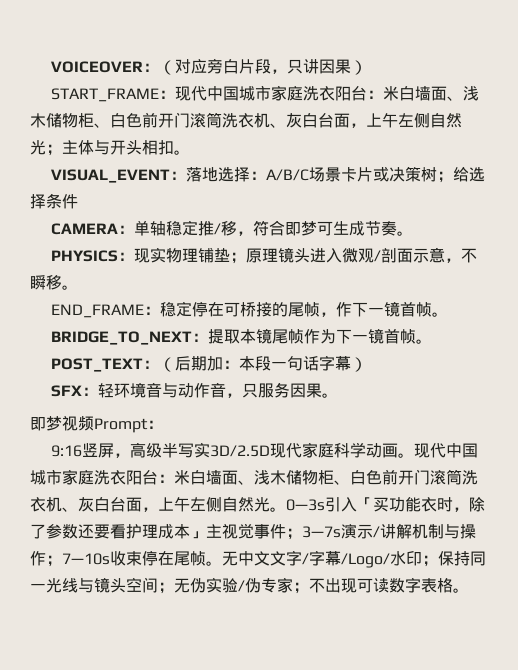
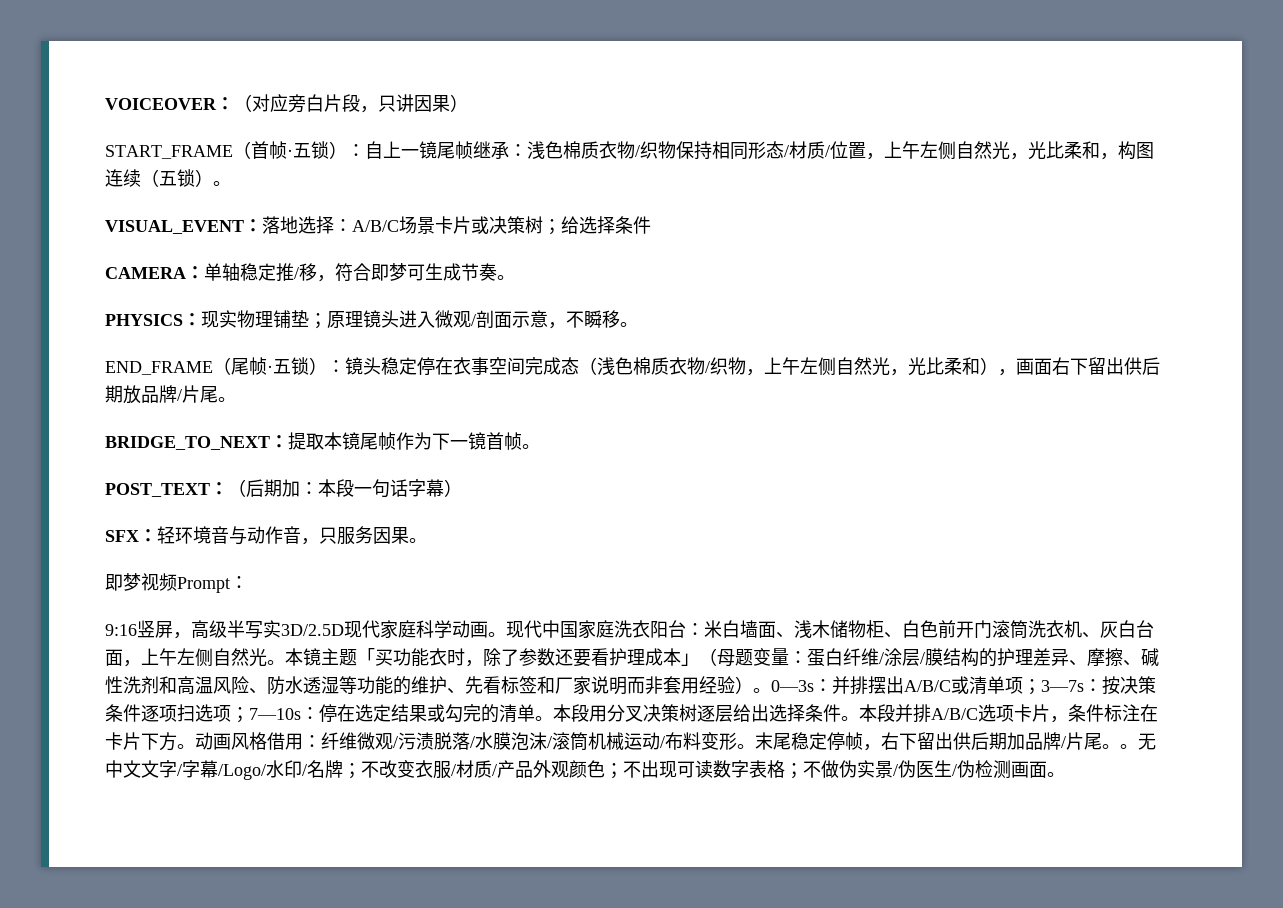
[159,85,480,101] [30,112,462,128] [30,140,174,156] ：现代中国城市家庭洗衣阳台：米白墙面、浅木储物柜、白色前开门滚筒洗衣机、灰白台面，上午左侧自然光；主体与开头相扣 -> [233,141,1154,160] [105,169,213,187] （首帧·五锁）：自上一镜尾帧继承：浅色棉质衣物/织物保持相同形态/材质/位置，上午左侧自然光，光比柔和，构图连续（五锁）
[144,301,433,317] ：稳定停在可桥接的尾帧，作下一镜首帧 -> [213,357,1160,376] [105,385,218,404] （尾帧·五锁）：镜头稳定停在衣事空间完成态（浅色棉质衣物/织物，上午左侧自然光，光比柔和），画面右下留出供后期放品牌/片尾
[30,469,62,485] 城市 -> (578, 629) none
[286,497,357,512] 0—3s引入 -> [285,648,357,666] 本镜主题
[206,523,476,540] [30,550,206,567] 主视觉事件；3—7s演示/讲解机制与操作；7—10s收束停在尾帧 -> [699,648,1159,667] [105,676,1156,695] [105,704,1158,723] [105,732,1120,751] （母题变量：蛋白纤维/涂层/膜结构的护理差异、摩擦、碱性洗剂和高温风险、防水透湿等功能的维护、先看标签和厂家说明而非套用经验）。0—3s：并排摆出A/B/C或清单项；3—7s：按决策条件逐项扫选项；7—10s：停在选定结果或勾完的清单。本段用分叉决策树逐层给出选择条件。本段并排A/B/C选项卡片，条件标注在卡片下方。动画风格借用：纤维微观/污渍脱落/水膜泡沫/滚筒机械运动/布料变形。末尾稳定停帧，右下留出供后期加品牌/片尾。
[422,551,486,567] [30,577,293,594] ；保持同一光线与镜头空间；无伪实验/伪专家 -> [302,760,605,779] /名牌；不改变衣服/材质/产品外观颜色
(453, 585) none -> [785,760,1047,779] ；不做伪实景/伪医生/伪检测画面

